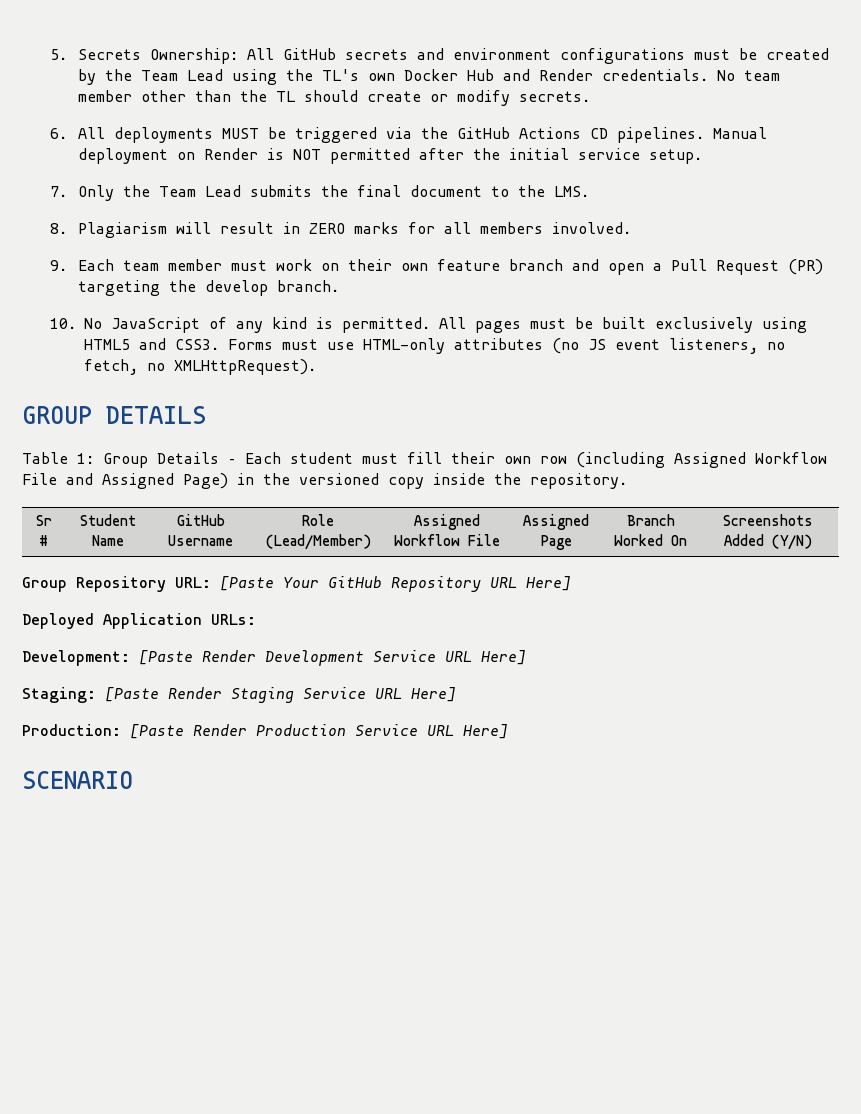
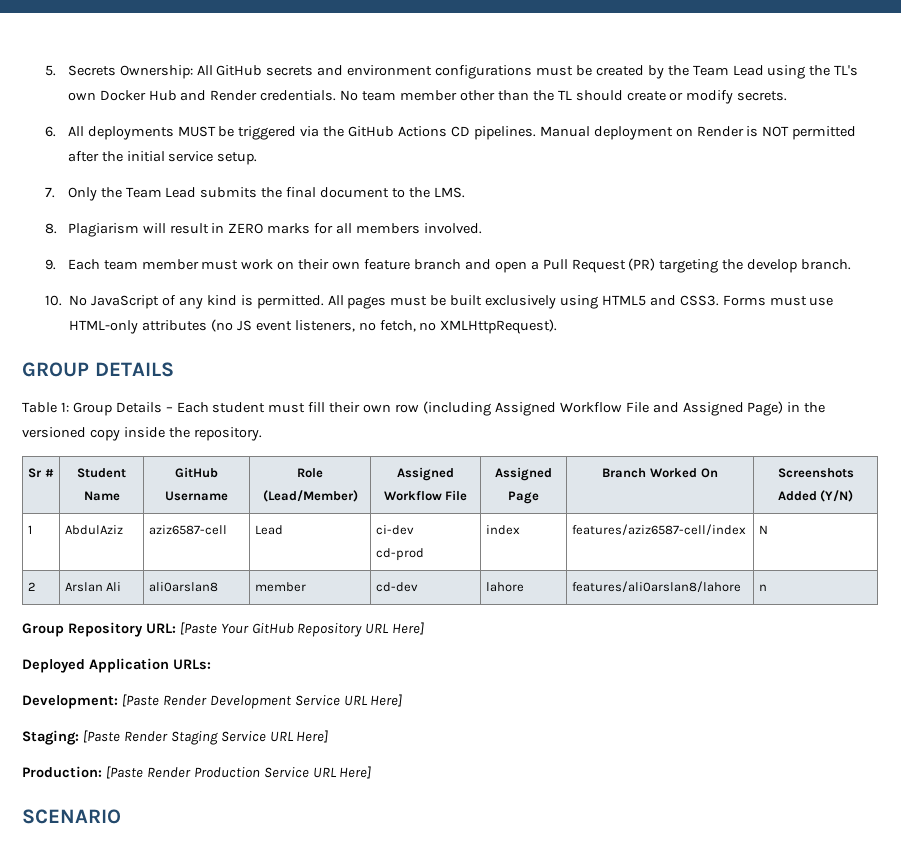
(812, 542) none -> [27,525,32,534] [64,525,123,535] [148,525,227,535] [254,525,283,535] [375,525,414,535] [375,548,424,561] [485,525,520,535] [571,524,746,535] [758,525,768,534] [27,582,36,591] [64,582,122,592] [148,582,218,592] [254,582,306,592] [375,582,418,592] [485,582,524,592] [571,581,741,592] [758,584,767,591] // 1 | AbdulAziz | aziz6587-cell | Lead | ci-dev // cd-prod | index | features/aziz6587-cell/index | N // 2 | Arslan Ali | ali0arslan8 | member | cd-dev | lahore | features/ali0arslan8/lahore | n

